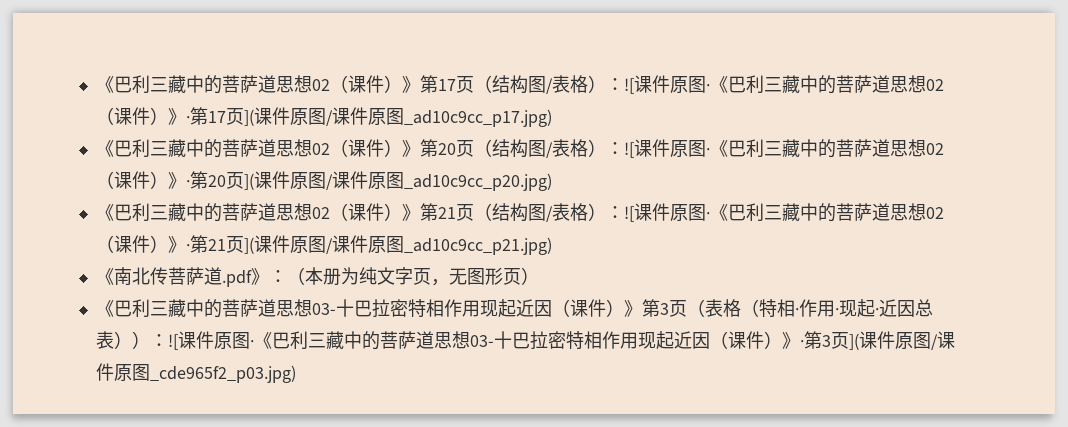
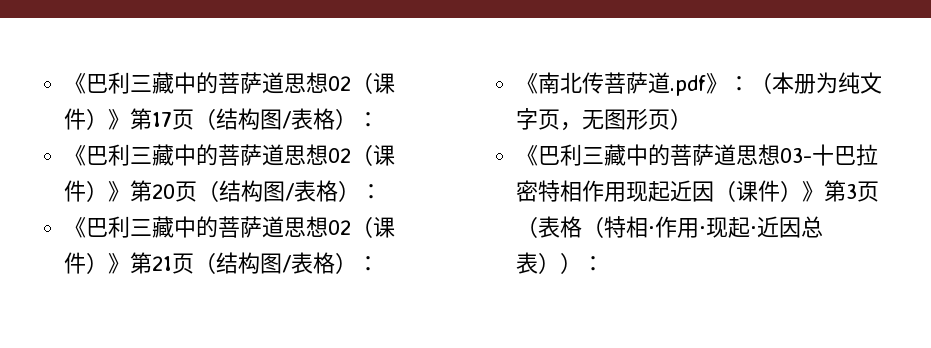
[623,75,944,94] [95,107,552,127] ![课件原图·《巴利三藏中的菩萨道思想02（课件）》·第17页](课件原图/课件原图_ad10c9cc_p17.jpg) -> (380, 119) none
[623,139,944,158] [95,171,552,191] ![课件原图·《巴利三藏中的菩萨道思想02（课件）》·第20页](课件原图/课件原图_ad10c9cc_p20.jpg) -> (383, 191) none
[623,203,944,222] [95,235,552,255] ![课件原图·《巴利三藏中的菩萨道思想02（课件）》·第21页](课件原图/课件原图_ad10c9cc_p21.jpg) -> (380, 263) none
[167,331,955,350] [95,363,296,383] ![课件原图·《巴利三藏中的菩萨道思想03-十巴拉密特相作用现起近因（课件）》·第3页](课件原图/课件原图_cde965f2_p03.jpg) -> (605, 263) none

